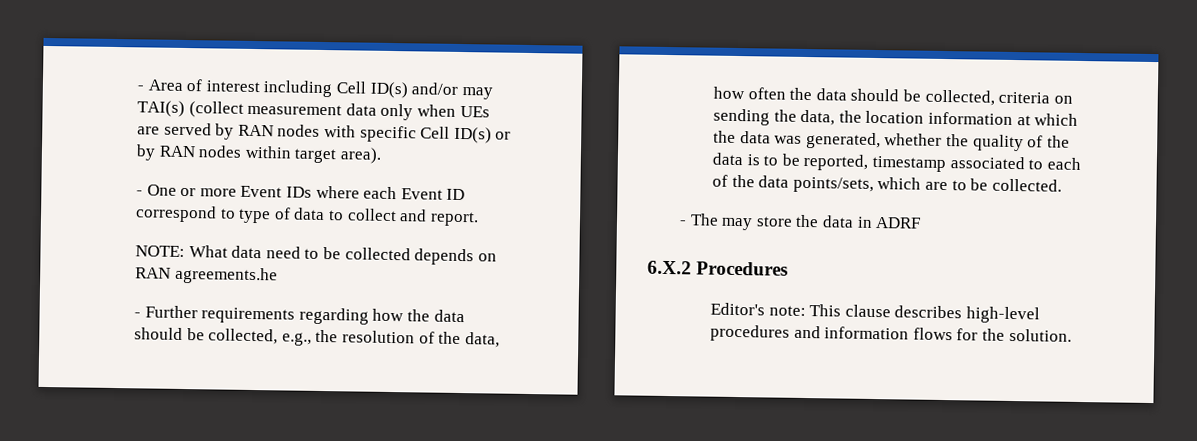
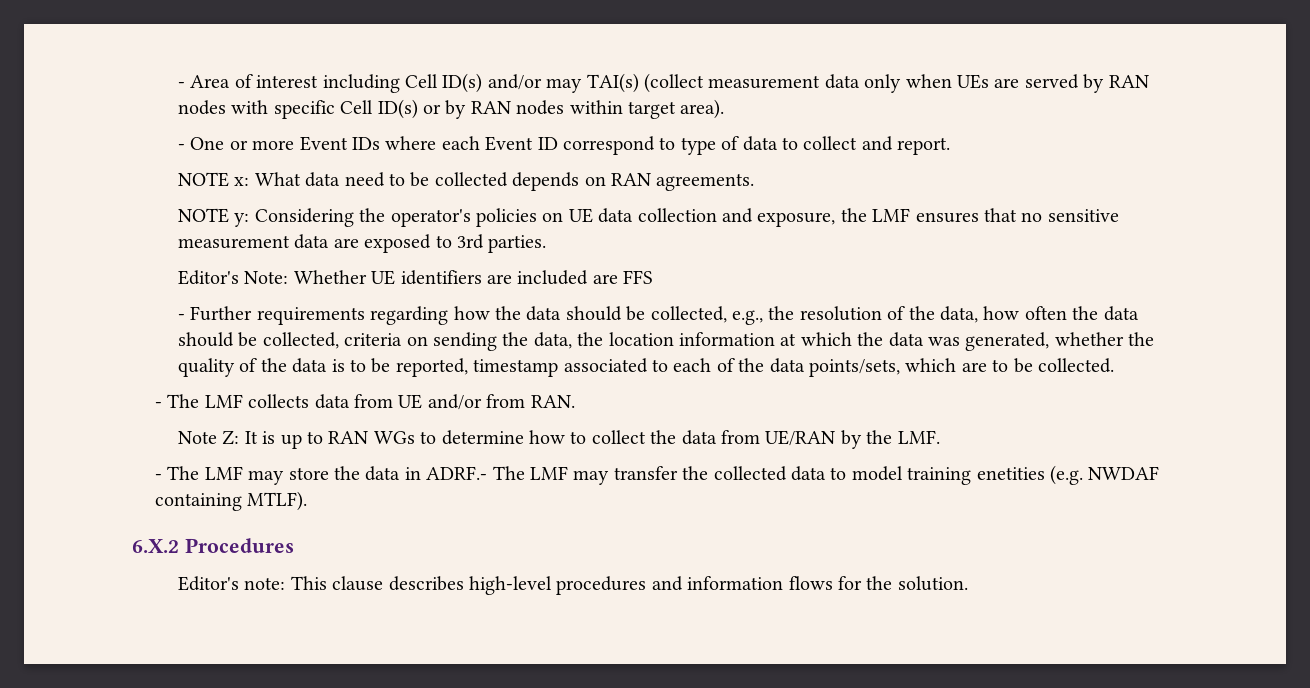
[135,245,186,258] NOTE: -> [177,172,250,187] NOTE x:
[174,266,278,285] agreements.he -> [656,173,755,191] [177,208,1119,227] [177,234,547,253] [177,270,654,285] agreements. // NOTE y: Considering the operator's policies on UE data collection and exposure, the LMF ensures that no sensitive measurement data are exposed to 3rd parties. // Editor's Note: Whether UE identifiers are included are FFS
(719, 219) none -> [204,394,575,410] [177,430,940,449] [154,466,243,480] LMF collects data from UE and/or from RAN. // Note Z: It is up to RAN WGs to determine how to collect the data from UE/RAN by the LMF. // - The LMF
[875,217,922,229] ADRF -> [426,465,1160,485] [154,491,308,511] ADRF.- The LMF may transfer the collected data to model training enetities (e.g. NWDAF containing MTLF).

